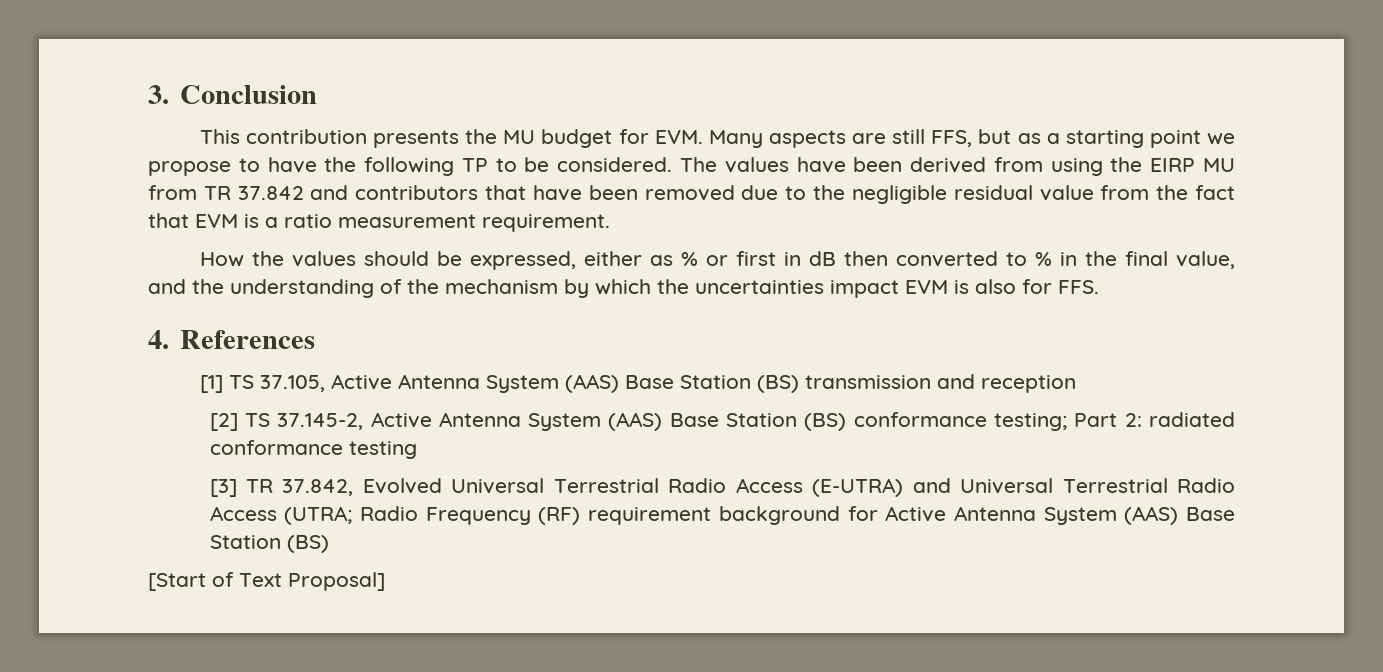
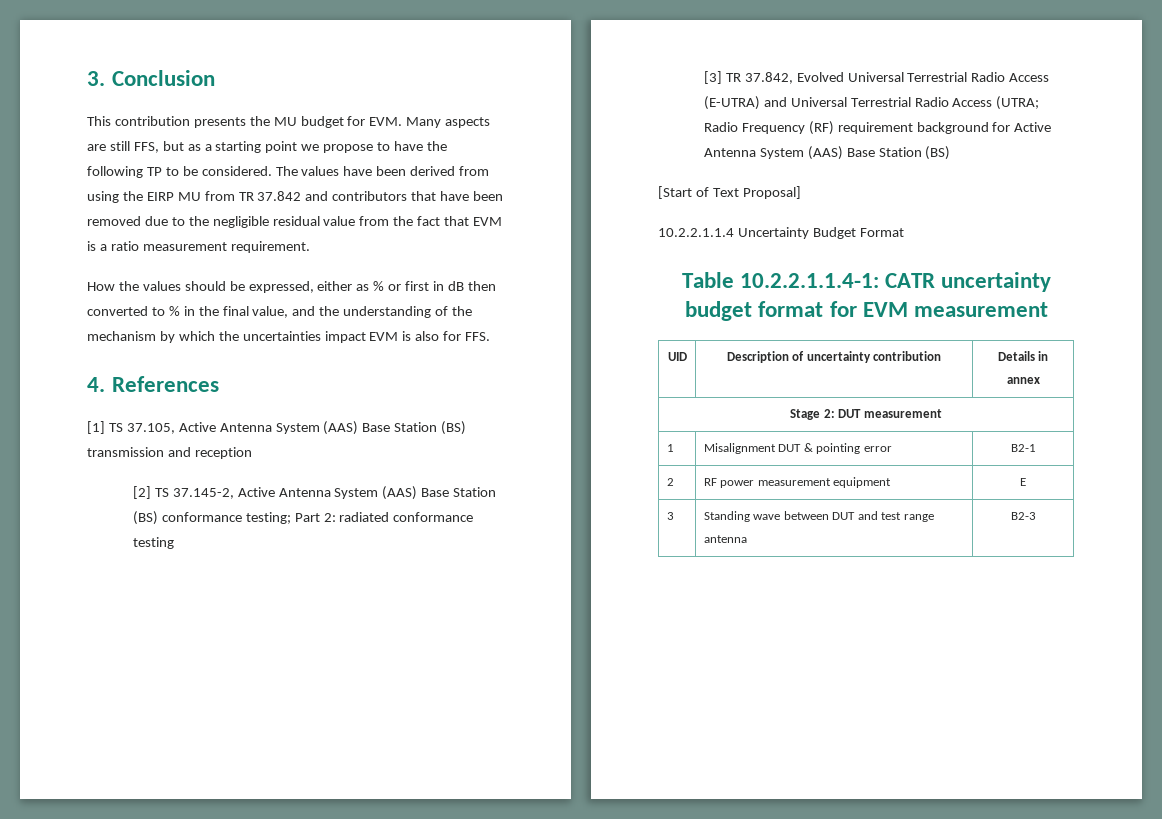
(385, 581) none -> [658,227,904,239] [681,272,1052,292] [685,301,1048,321] [667,352,687,361] [726,351,942,363] [997,351,1049,361] [1006,377,1040,384] [790,409,942,420] [666,444,674,452] [703,443,892,454] [1010,444,1036,452] [666,478,674,486] [703,477,892,488] [1020,478,1026,486] [666,512,674,520] [703,511,934,522] [703,535,747,543] [1010,512,1036,520] // 10.2.2.1.1.4 Uncertainty Budget Format // Table 10.2.2.1.1.4-1: CATR uncertainty budget format for EVM measurement // UID | Description of uncertainty contribution | Details in annex // Stage 2: DUT measurement // 1 | Misalignment DUT & pointing error | B2-1 // 2 | RF power measurement equipment | E // 3 | Standing wave between DUT and test range antenna | B2-3

